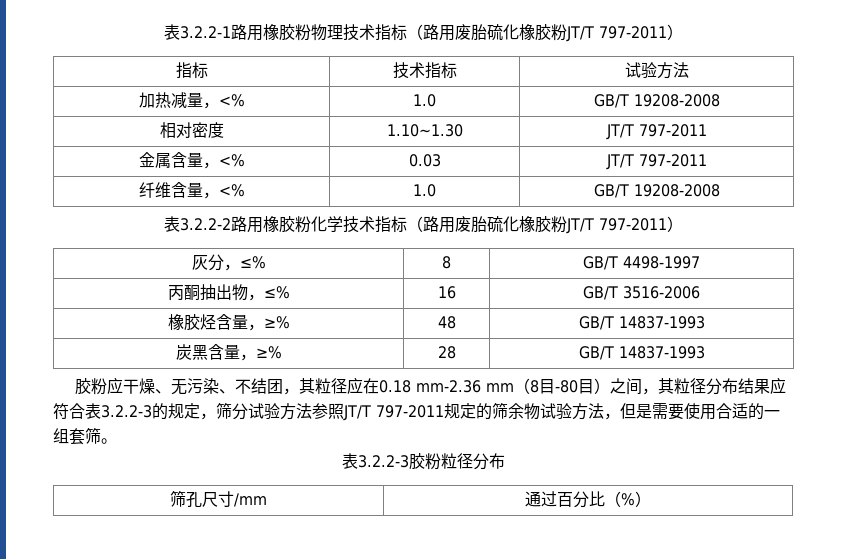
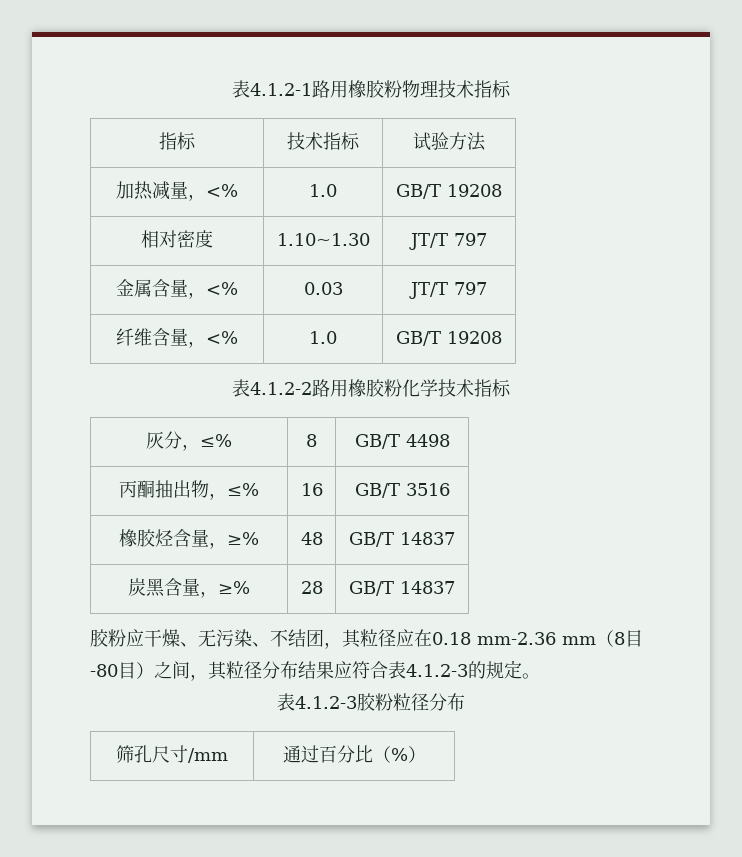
[164,24,231,40] 表3.2.2-1 -> [232,80,312,98] 表4.1.2-1
[407,24,683,42] （路用废胎硫化橡胶粉JT/T 797-2011） -> (511, 89) none
[633,94,720,107] 19208-2008 -> [447,184,502,197] 19208
[638,124,707,137] 797-2011 -> [454,233,487,246] 797
[638,154,707,167] 797-2011 -> [454,282,487,295] 797
[633,184,720,197] [164,216,231,232] 19208-2008 // 表3.2.2-2 -> [447,331,502,344] [232,379,312,397] 19208 // 表4.1.2-2
[407,216,683,234] （路用废胎硫化橡胶粉JT/T 797-2011） -> (511, 388) none
[623,256,700,269] 4498-1997 -> [405,434,450,447] 4498
[623,286,700,299] 3516-2006 -> [405,483,450,496] 3516
[618,316,705,329] 14837-1993 -> [400,532,455,545] 14837
[618,346,705,359] 14837-1993 -> [400,581,455,594] 14837
[101,402,780,421] [53,427,101,445] 3.2.2-3的规定，筛分试验方法参照JT/T 797-2011规定的筛余物试验方法，但是需要使用合适的一组套筛 -> [406,660,522,679] 4.1.2-3的规定
[358,455,409,468] 3.2.2-3 -> [295,696,357,709] 4.1.2-3

